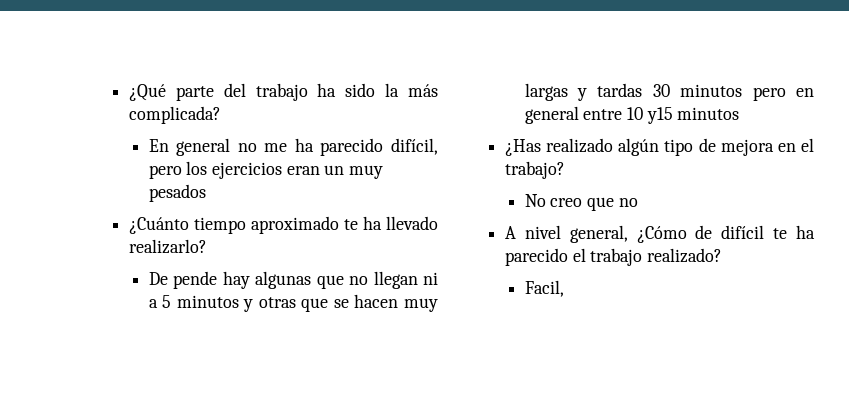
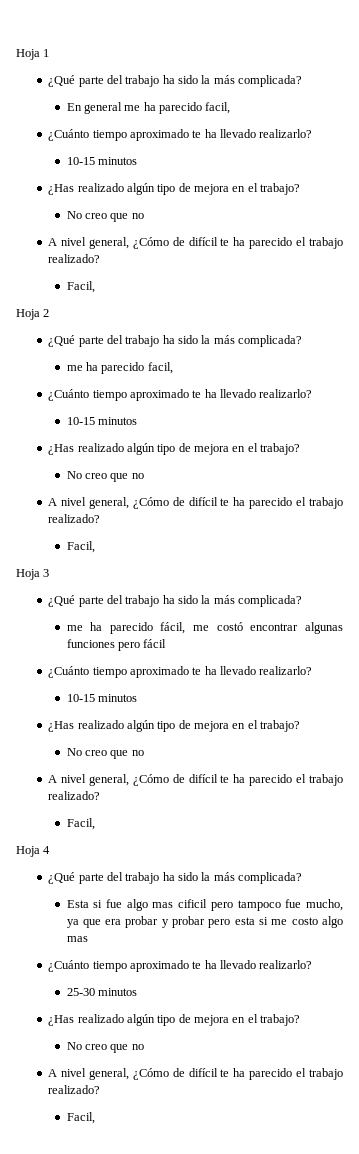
(128, 92) none -> [16,49,50,60] Hoja 1 //
[237,138,438,156] [148,161,384,179] [148,184,206,202] [128,216,438,234] [128,239,207,254] [148,271,439,289] [148,294,438,312] [524,83,814,101] [524,106,673,124] no me ha parecido difícil, pero los ejercicios eran un muy pesados // ¿Cuánto tiempo aproximado te ha llevado realizarlo? // De pende hay algunas que no llegan ni a 5 minutos y otras que se hacen muy largas y tardas 30 minutos pero en general entre 10 y15 -> [124,102,231,114] [48,129,313,141] [66,157,95,165] me ha parecido facil, // ¿Cuánto tiempo aproximado te ha llevado realizarlo? // 10-15
(564, 288) none -> [16,309,50,320] [48,335,303,347] [66,362,173,374] [48,389,313,401] [66,417,137,425] [48,443,301,455] [66,471,144,482] [48,497,343,509] [48,514,101,523] [66,541,95,553] [16,569,50,580] [48,595,303,607] [66,622,343,634] [66,639,167,651] [48,666,313,678] [66,694,137,702] [48,720,301,732] [66,748,144,759] [48,774,343,786] [48,791,101,800] [66,818,95,830] [16,846,51,857] [48,872,303,884] [66,899,344,911] [66,916,343,928] [66,936,88,942] [48,960,313,972] [66,988,137,996] [48,1014,301,1026] [66,1042,144,1053] [48,1068,343,1080] [48,1085,101,1094] [66,1112,95,1124] // Hoja 2 // ¿Qué parte del trabajo ha sido la más complicada? // me ha parecido facil, // ¿Cuánto tiempo aproximado te ha llevado realizarlo? // 10-15 minutos // ¿Has realizado algún tipo de mejora en el trabajo? // No creo que no // A nivel general, ¿Cómo de difícil te ha parecido el trabajo realizado? // Facil, // Hoja 3 // ¿Qué parte del trabajo ha sido la más complicada? // me ha parecido fácil, me costó encontrar algunas funciones pero fácil // ¿Cuánto tiempo aproximado te ha llevado realizarlo? // 10-15 minutos // ¿Has realizado algún tipo de mejora en el trabajo? // No creo que no // A nivel general, ¿Cómo de difícil te ha parecido el trabajo realizado? // Facil, // Hoja 4 // ¿Qué parte del trabajo ha sido la más complicada? // Esta si fue algo mas cificil pero tampoco fue mucho, ya que era probar y probar pero esta si me costo algo mas // ¿Cuánto tiempo aproximado te ha llevado realizarlo? // 25-30 minutos // ¿Has realizado algún tipo de mejora en el trabajo? // No creo que no // A nivel general, ¿Cómo de difícil te ha parecido el trabajo realizado? // Facil,

